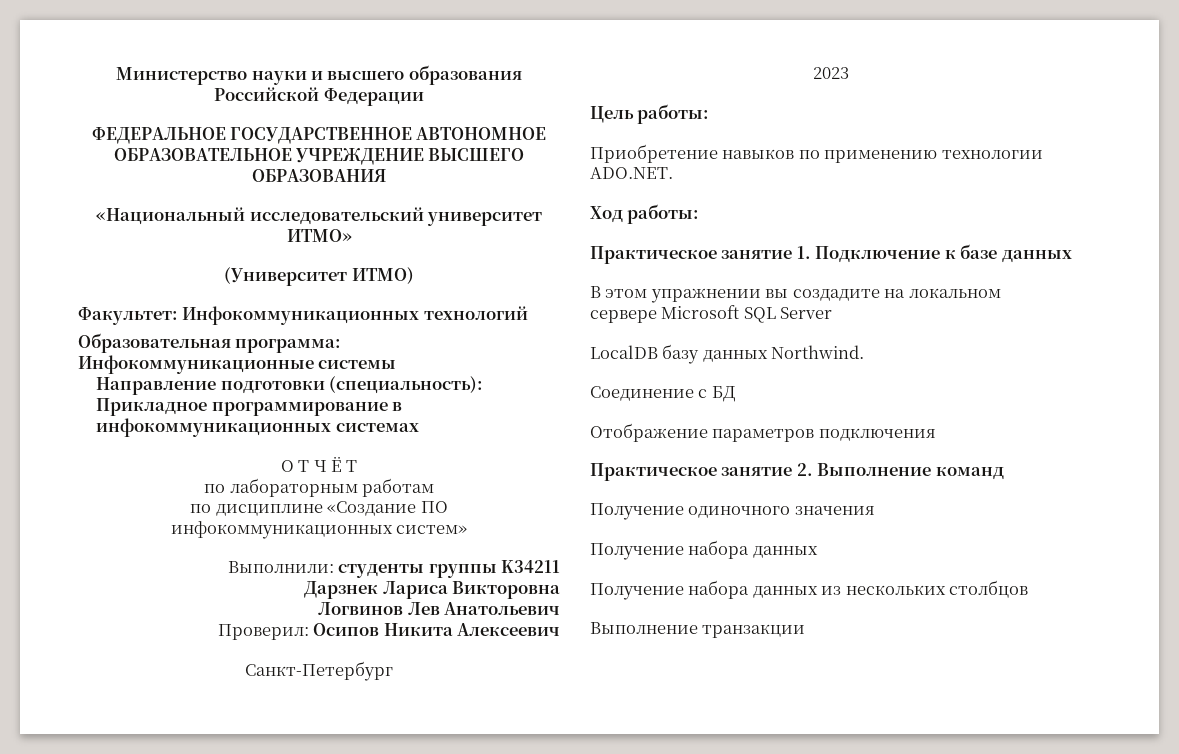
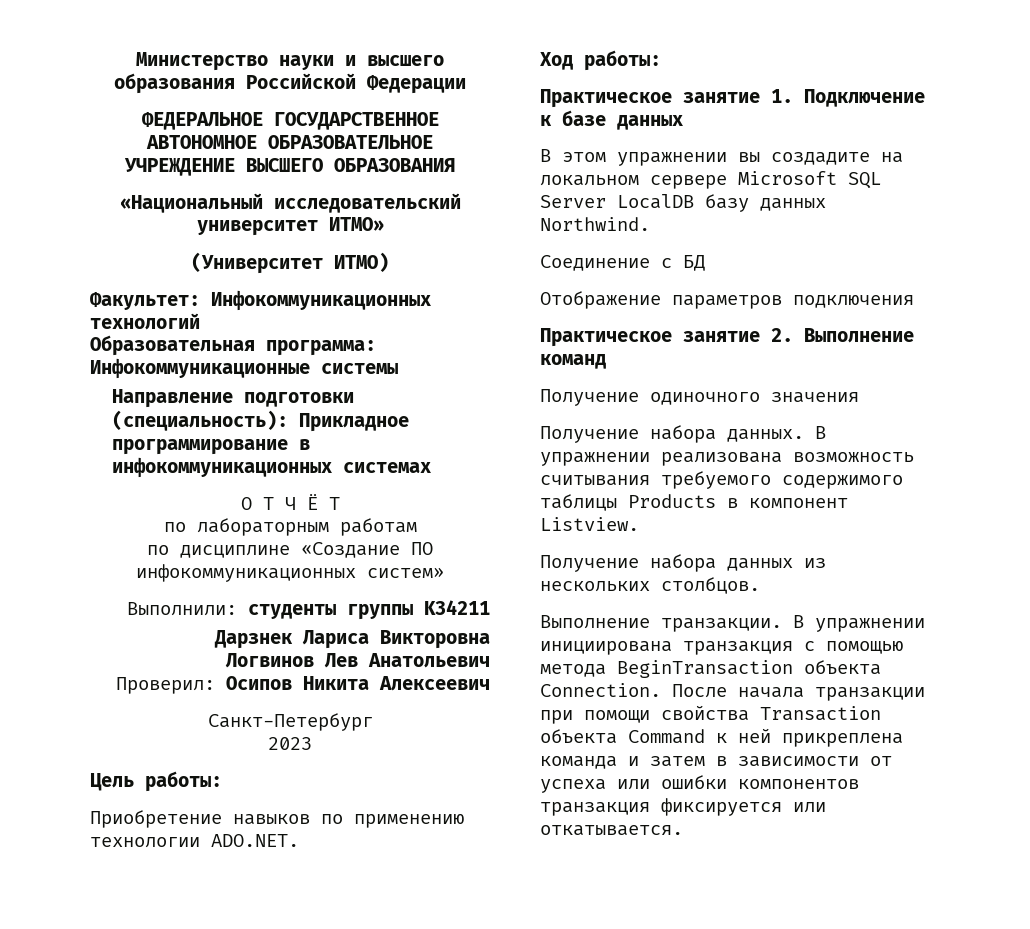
(833, 313) // -> (606, 201) none
[752,546,818,558] данных -> [727,426,826,442] [540,452,914,466] [540,471,903,489] [540,494,848,511] [540,517,639,531] данных. В упражнении реализована возможность считывания требуемого содержимого таблицы Products в компонент Listview.
[949,580,1029,598] [590,622,806,638] столбцов // Выполнение транзакции -> [661,577,760,594] [540,615,925,632] [540,641,903,655] [540,660,881,678] [540,683,925,701] [540,705,881,724] [540,728,903,747] [540,756,892,769] [540,775,859,793] [540,798,826,816] [540,825,683,836] столбцов. // Выполнение транзакции. В упражнении инициирована транзакция с помощью метода BeginTransaction объекта Connection. После начала транзакции при помощи свойства Transaction объекта Command к ней прикреплена команда и затем в зависимости от успеха или ошибки компонентов транзакция фиксируется или откатывается.

